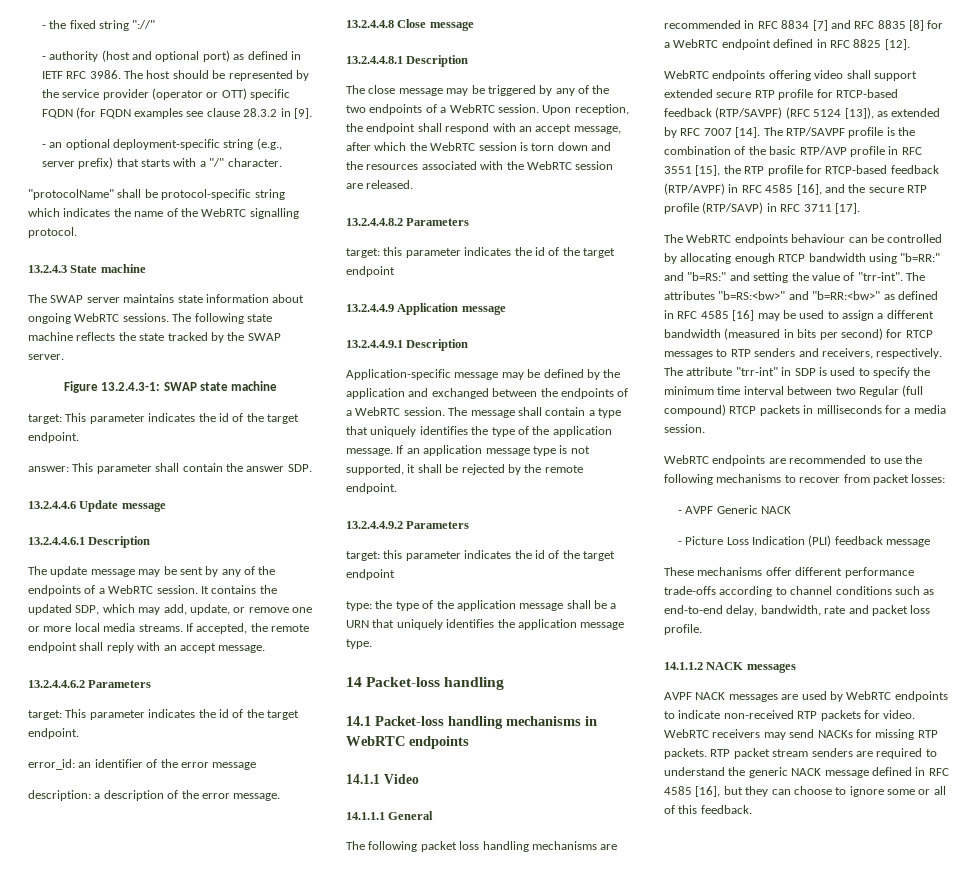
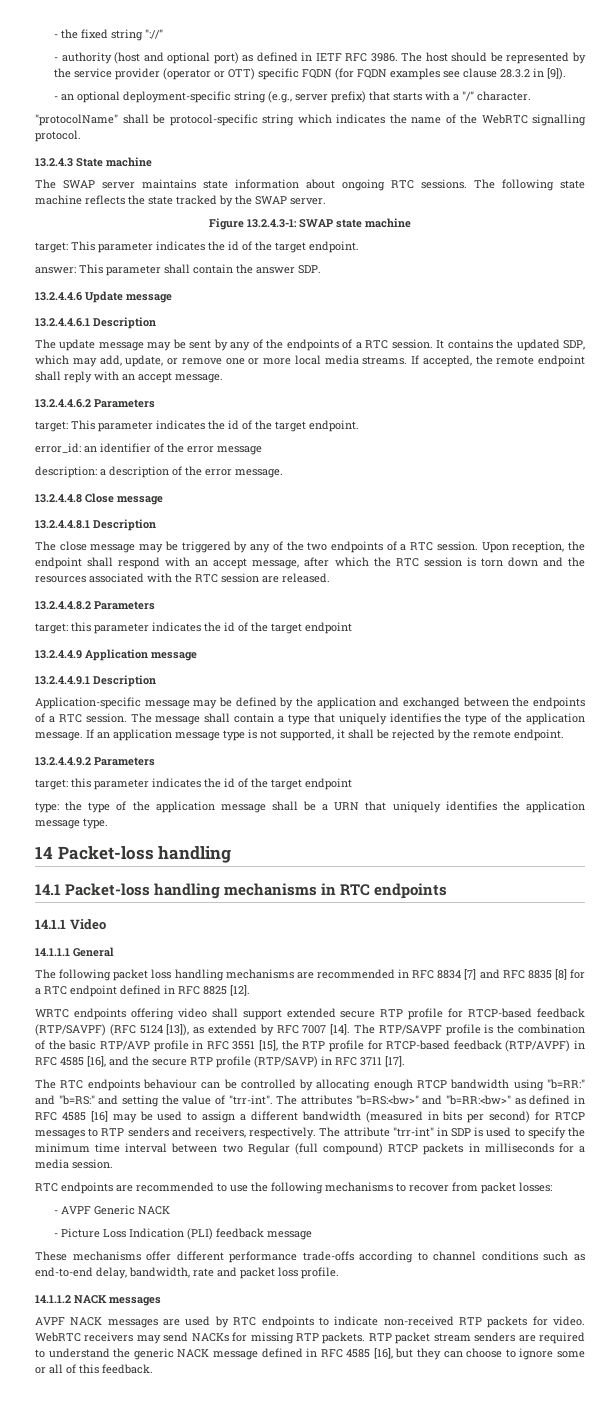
[293,108,312,119] [9]. -> [547,68,567,80] [9]).
[74,313,120,322] WebRTC -> [391,180,414,189] RTC
[108,585,154,594] WebRTC -> [365,340,389,349] RTC
[449,104,495,113] WebRTC -> [410,542,434,551] RTC
[430,142,476,151] WebRTC -> [395,558,419,567] RTC
[526,161,572,170] WebRTC -> [195,574,218,583] RTC
[355,407,401,416] WebRTC -> [58,714,82,723] RTC
[346,736,405,746] WebRTC -> [340,884,371,896] RTC
[673,39,719,48] WebRTC -> [44,986,67,995] RTC
[664,70,709,79] WebRTC -> [35,1009,69,1018] WRTC
[686,234,732,243] WebRTC -> [60,1080,84,1089] RTC
[664,455,709,464] WebRTC -> [35,1183,58,1192] RTC
[846,691,892,700] WebRTC -> [233,1317,257,1326] RTC

